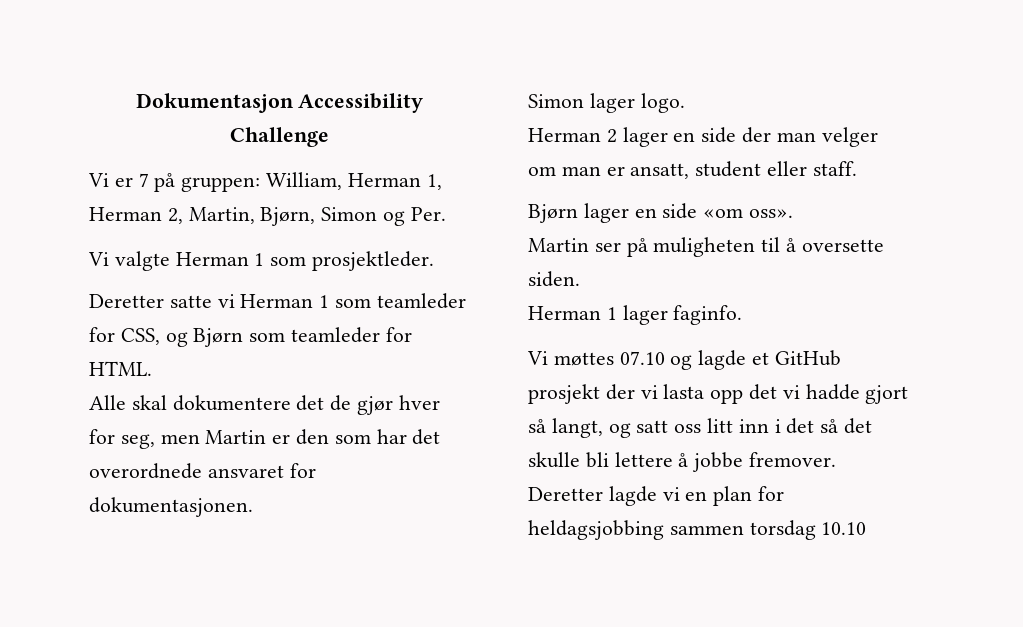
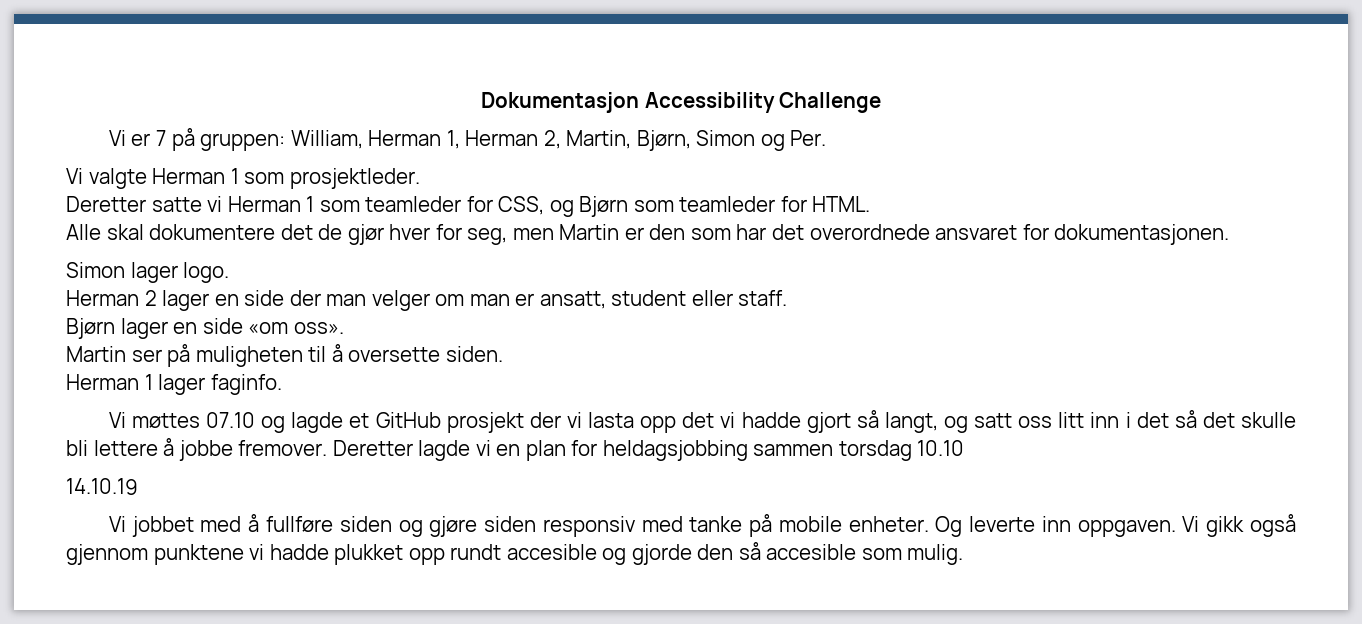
(867, 528) none -> [66,478,138,495] [108,514,1297,537] [66,542,964,565] // 14.10.19 // Vi jobbet med å fullføre siden og gjøre siden responsiv med tanke på mobile enheter. Og leverte inn oppgaven. Vi gikk også gjennom punktene vi hadde plukket opp rundt accesible og gjorde den så accesible som mulig.

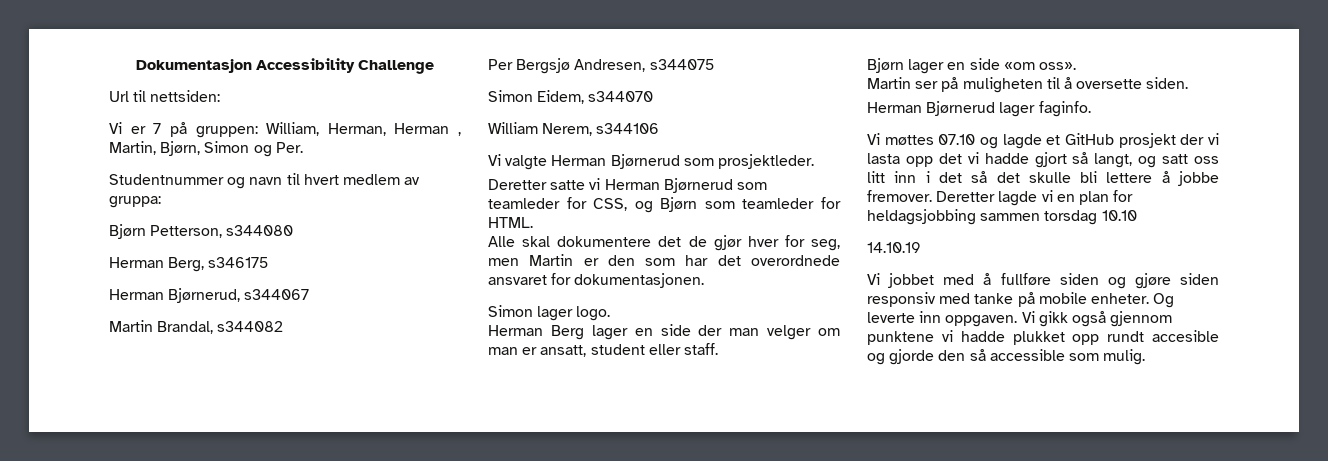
(882, 102) none -> [109,90,221,102] // Url til nettsiden:
[368,130,561,149] Herman 1, Herman 2, -> [327,123,461,136] Herman, Herman ,
(827, 138) none -> [109,173,421,189] [109,196,161,208] [109,224,294,239] [109,257,269,272] [109,288,310,303] [109,320,284,334] [488,58,714,74] [488,90,654,104] [488,122,660,136] // Studentnummer og navn til hvert medlem av gruppa: // Bjørn Petterson, s344080 // Herman Berg, s346175 // Herman Bjørnerud, s344067 // Martin Brandal, s344082 // Per Bergsjø Andresen, s344075 // Simon Eidem, s344070 // William Nerem, s344106
[230,168,239,184] 1 -> [610,154,680,169] Bjørnerud
[306,196,315,212] 1 -> [663,178,733,193] Bjørnerud
[144,290,157,306] 2 -> [550,325,584,340] Berg
[144,374,153,390] 1 -> [926,101,996,116] Bjørnerud
[766,544,857,560] accesible -> [989,349,1065,361] accessible

